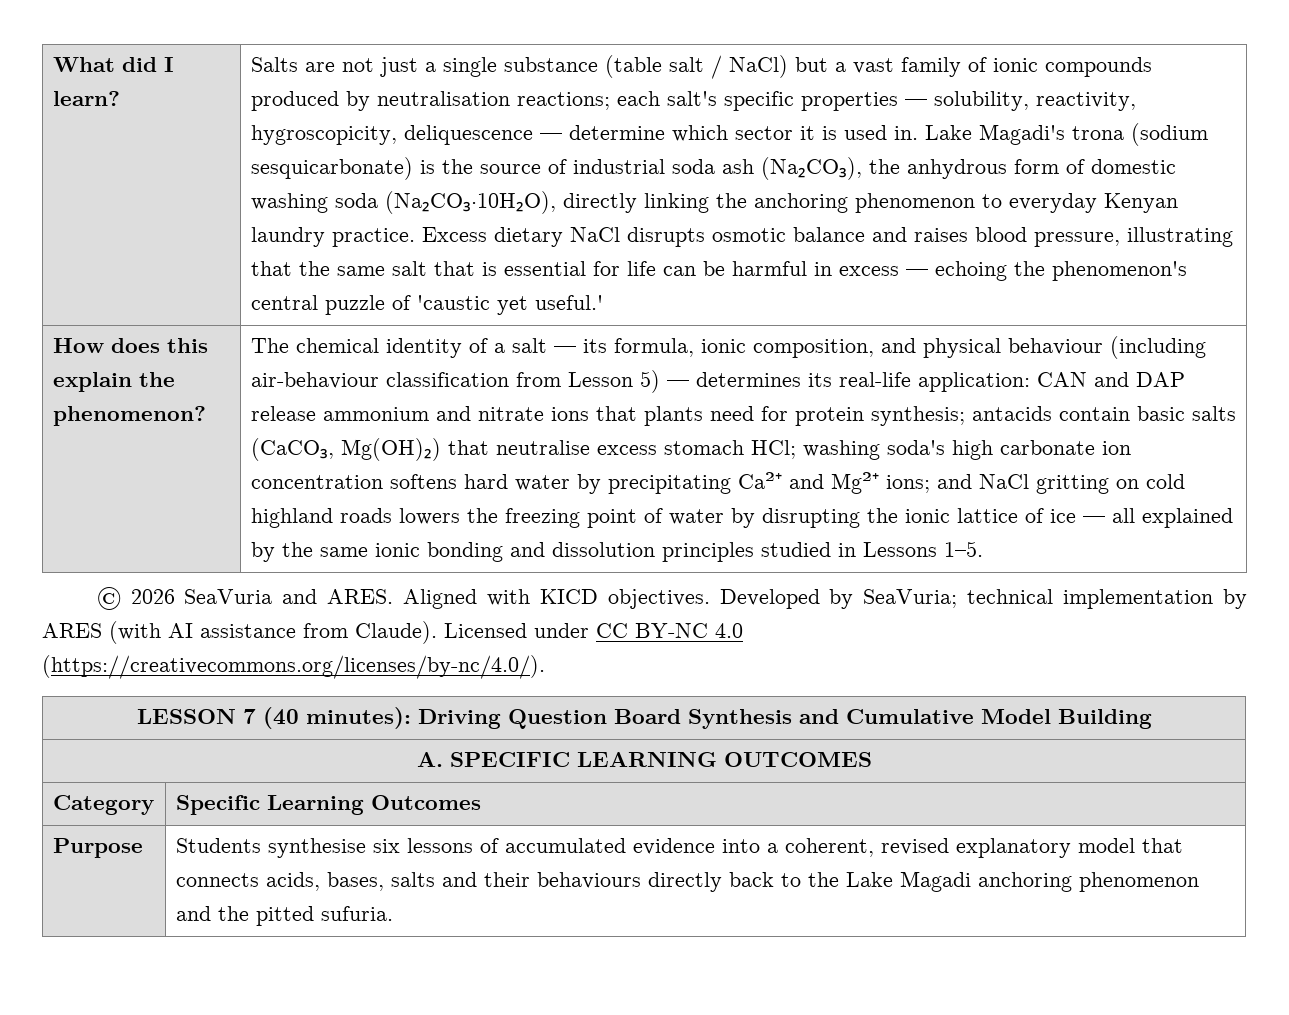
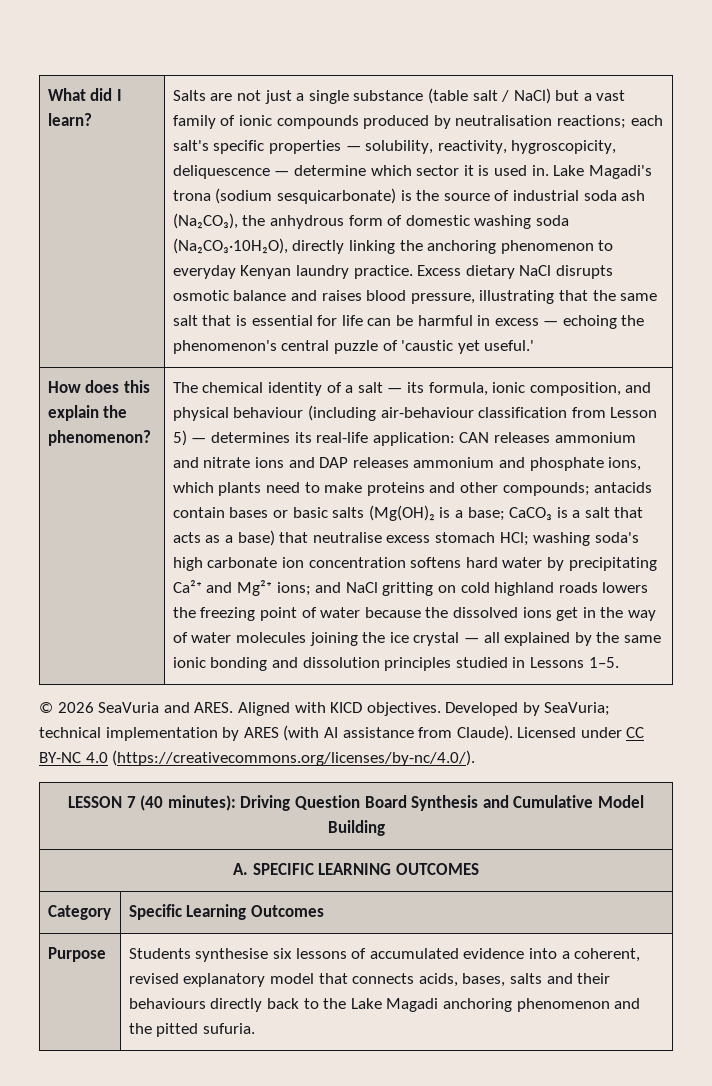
[1093,372,1185,387] [250,406,316,421] and DAP release -> [493,432,550,443] releases
[595,406,1236,426] [250,438,441,461] that plants need for protein synthesis; antacids contain basic salts (CaCO₃, Mg(OH)₂) -> [288,457,642,471] [172,482,653,496] [172,505,644,521] [172,530,275,546] and DAP releases ammonium and phosphate ions, which plants need to make proteins and other compounds; antacids contain bases or basic salts (Mg(OH)₂ is a base; CaCO₃ is a salt that acts as a base)
[730,508,1076,528] by disrupting the ionic lattice of ice -> [364,607,656,621] [172,632,460,646] because the dissolved ions get in the way of water molecules joining the ice crystal

